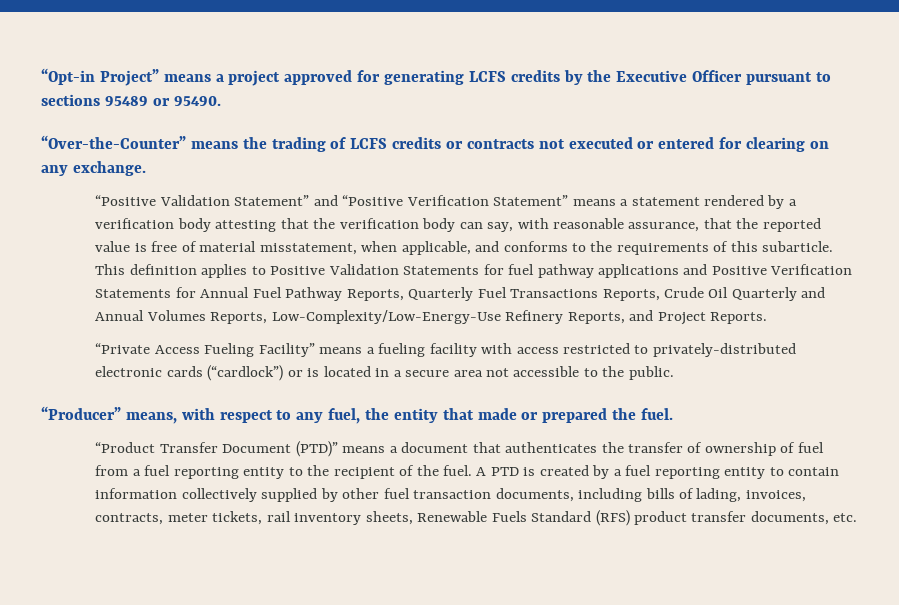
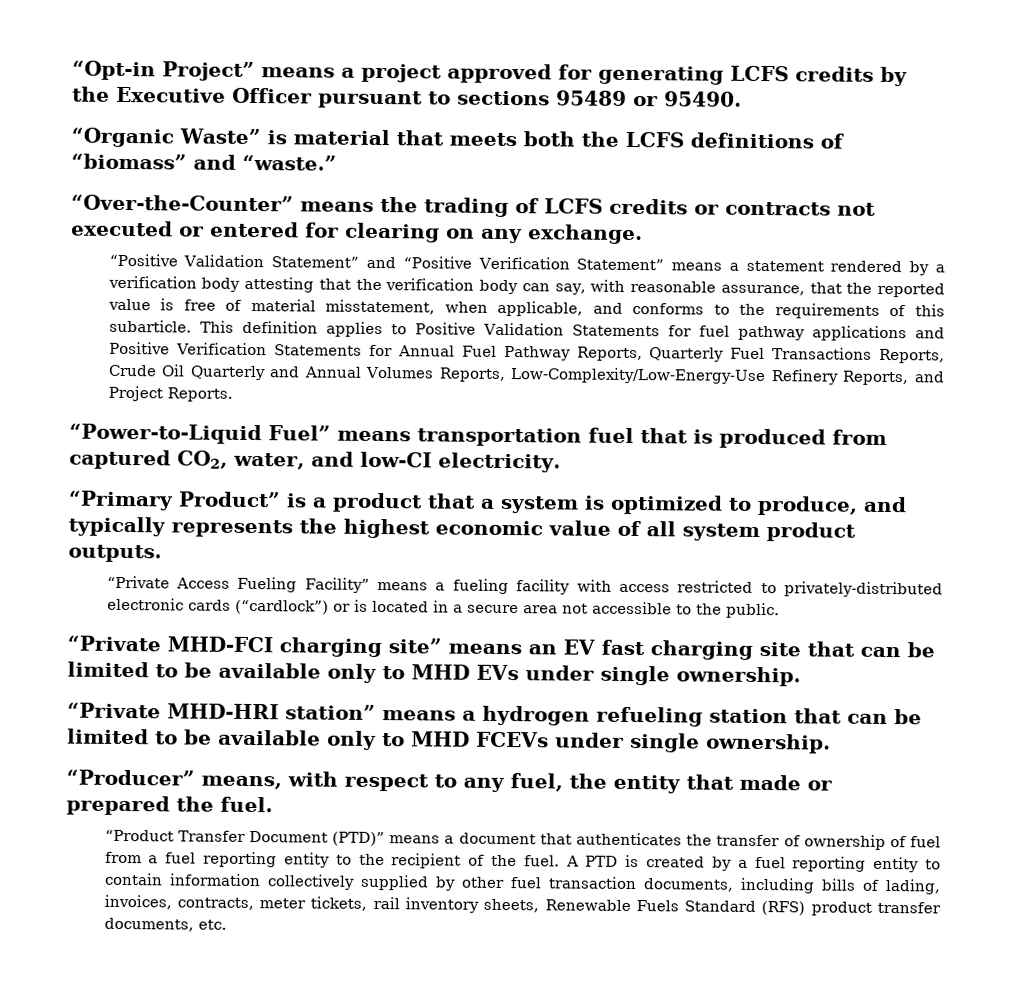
(221, 101) none -> [71,127,844,149] [71,153,337,171] // “Organic Waste” is material that meets both the LCFS definitions of “biomass” and “waste.”
(768, 318) none -> [69,423,887,449] [69,449,561,473] [68,490,907,516] [68,516,856,542] [68,544,162,563] // “Power-to-Liquid Fuel” means transportation fuel that is produced from captured CO2, water, and low-CI electricity. // “Primary Product” is a product that a system is optimized to produce, and typically represents the highest economic value of all system product outputs.
(674, 373) none -> [67,635,935,660] [67,661,801,687] [67,702,922,727] [67,728,831,754] // “Private MHD-FCI charging site” means an EV fast charging site that can be limited to be available only to MHD EVs under single ownership. // “Private MHD-HRI station” means a hydrogen refueling station that can be limited to be available only to MHD FCEVs under single ownership.

